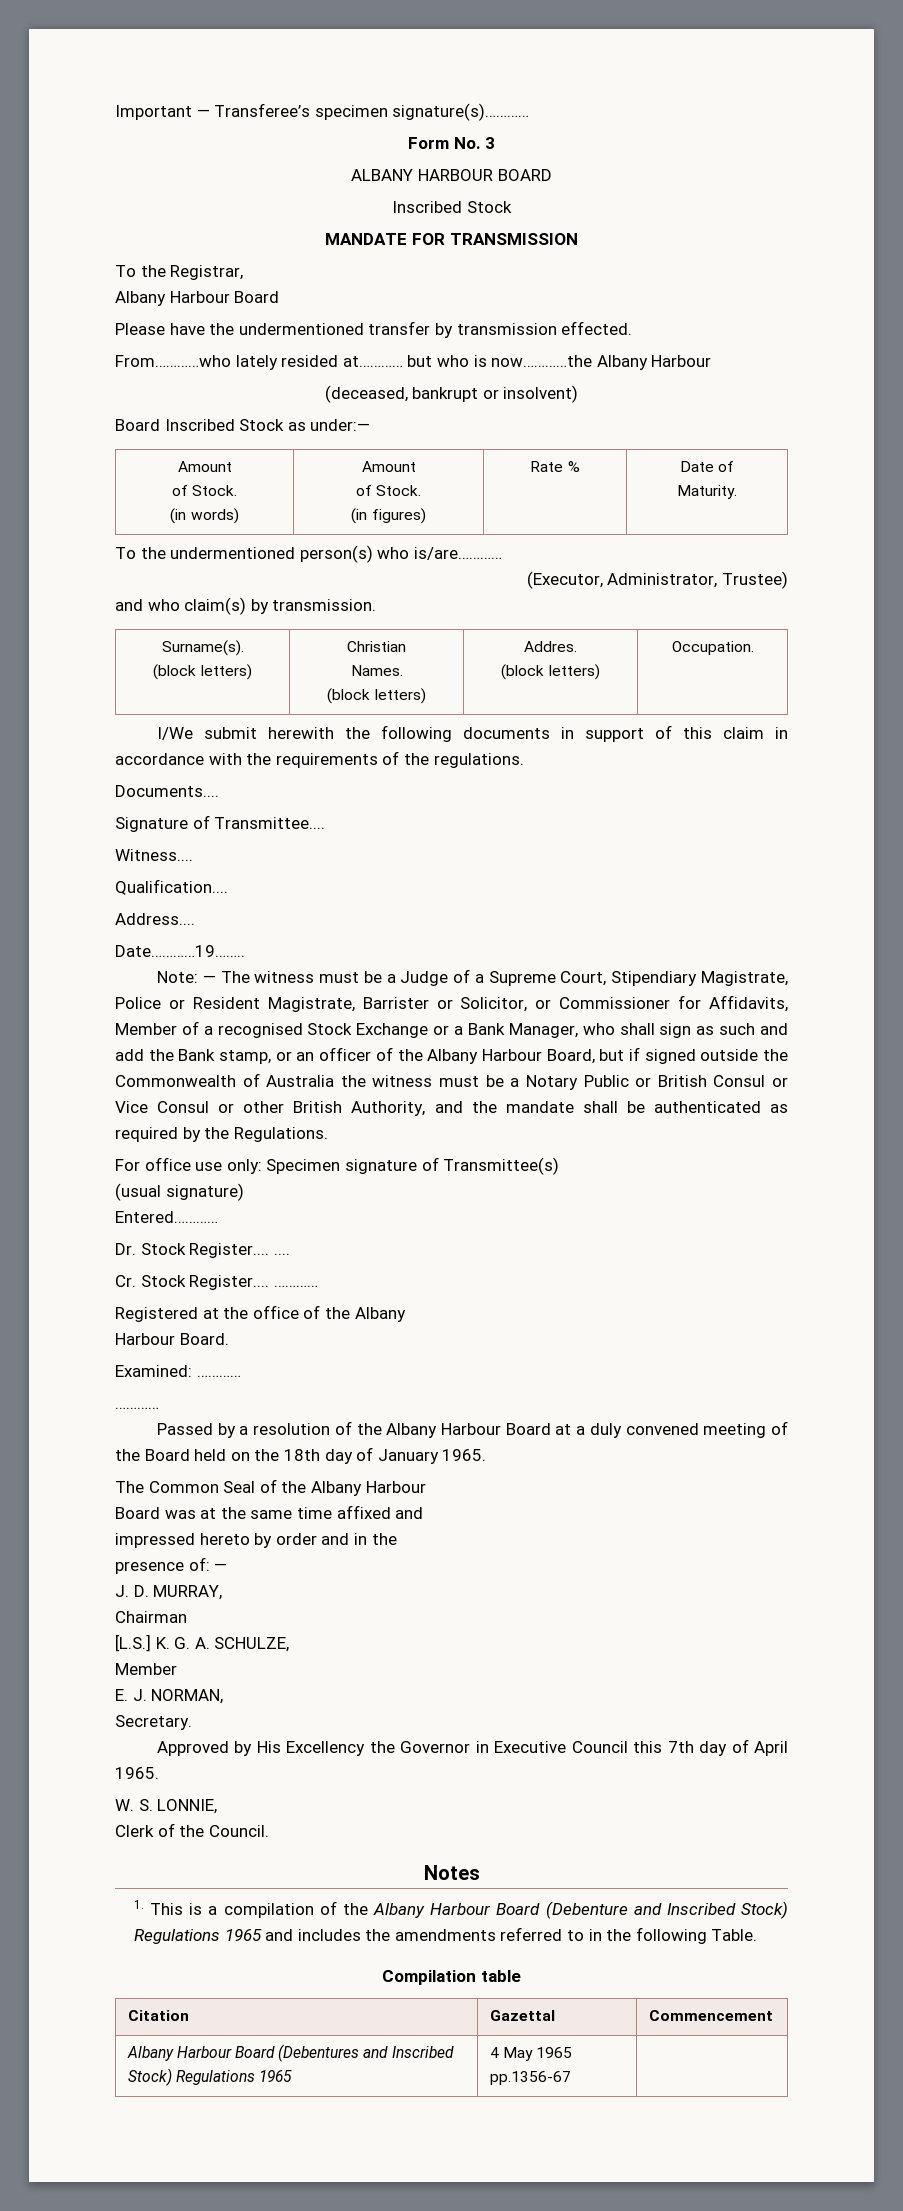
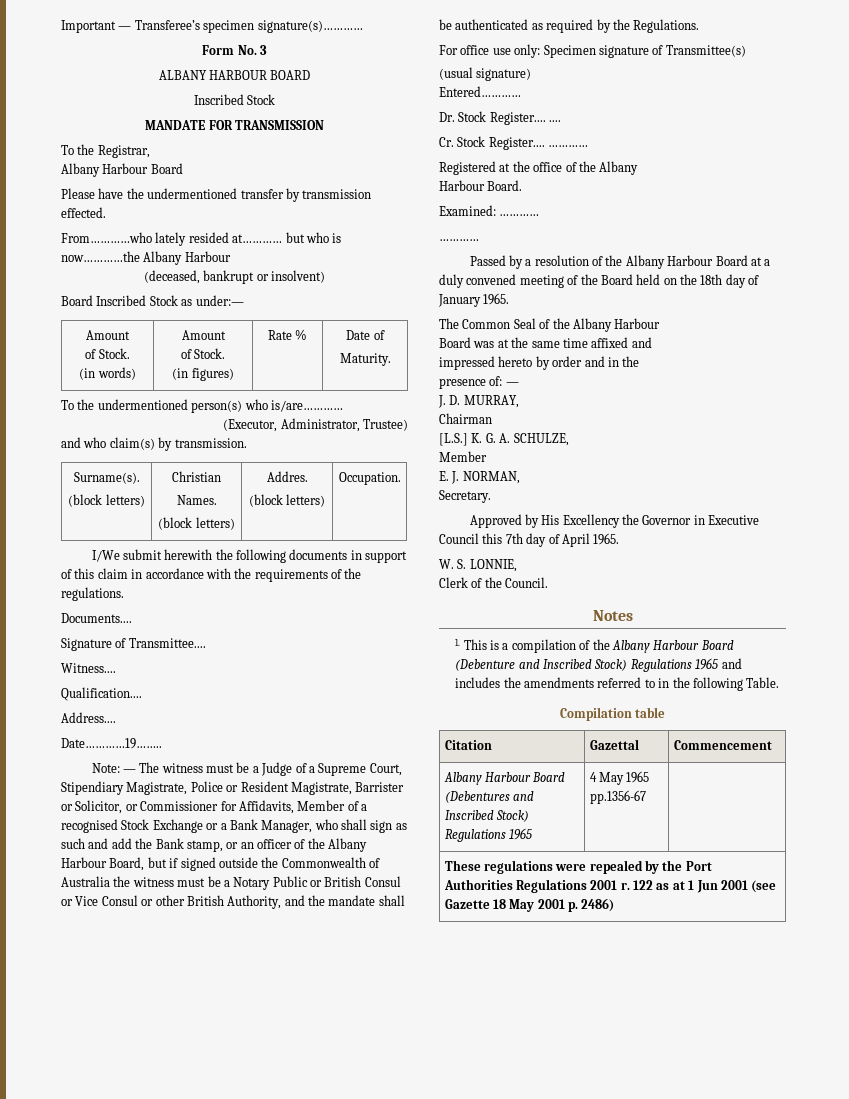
(571, 2078) none -> [444,860,712,874] [443,879,777,893] [444,898,615,912] // These regulations were repealed by the Port Authorities Regulations 2001 r. 122 as at 1 Jun 2001 (see Gazette 18 May 2001 p. 2486)

